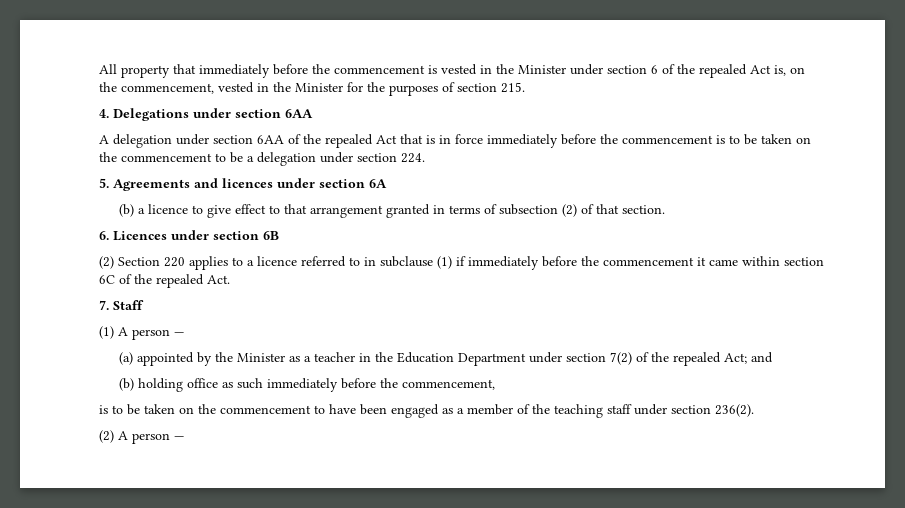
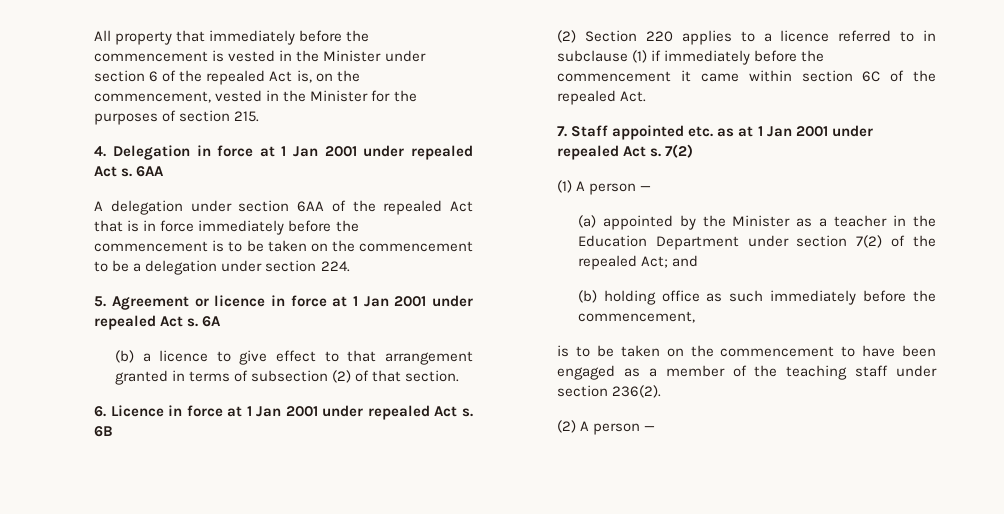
[112,108,281,121] Delegations under section -> [112,145,473,160] [94,166,133,177] Delegation in force at 1 Jan 2001 under repealed Act s.
[112,178,365,191] Agreements and licences under section -> [111,295,473,310] [94,315,199,330] Agreement or licence in force at 1 Jan 2001 under repealed Act s.
[112,230,259,241] Licences under section -> [110,405,473,420] Licence in force at 1 Jan 2001 under repealed Act s.
(144, 305) none -> [612,125,873,140] [557,144,694,160] appointed etc. as at 1 Jan 2001 under repealed Act s. 7(2)

